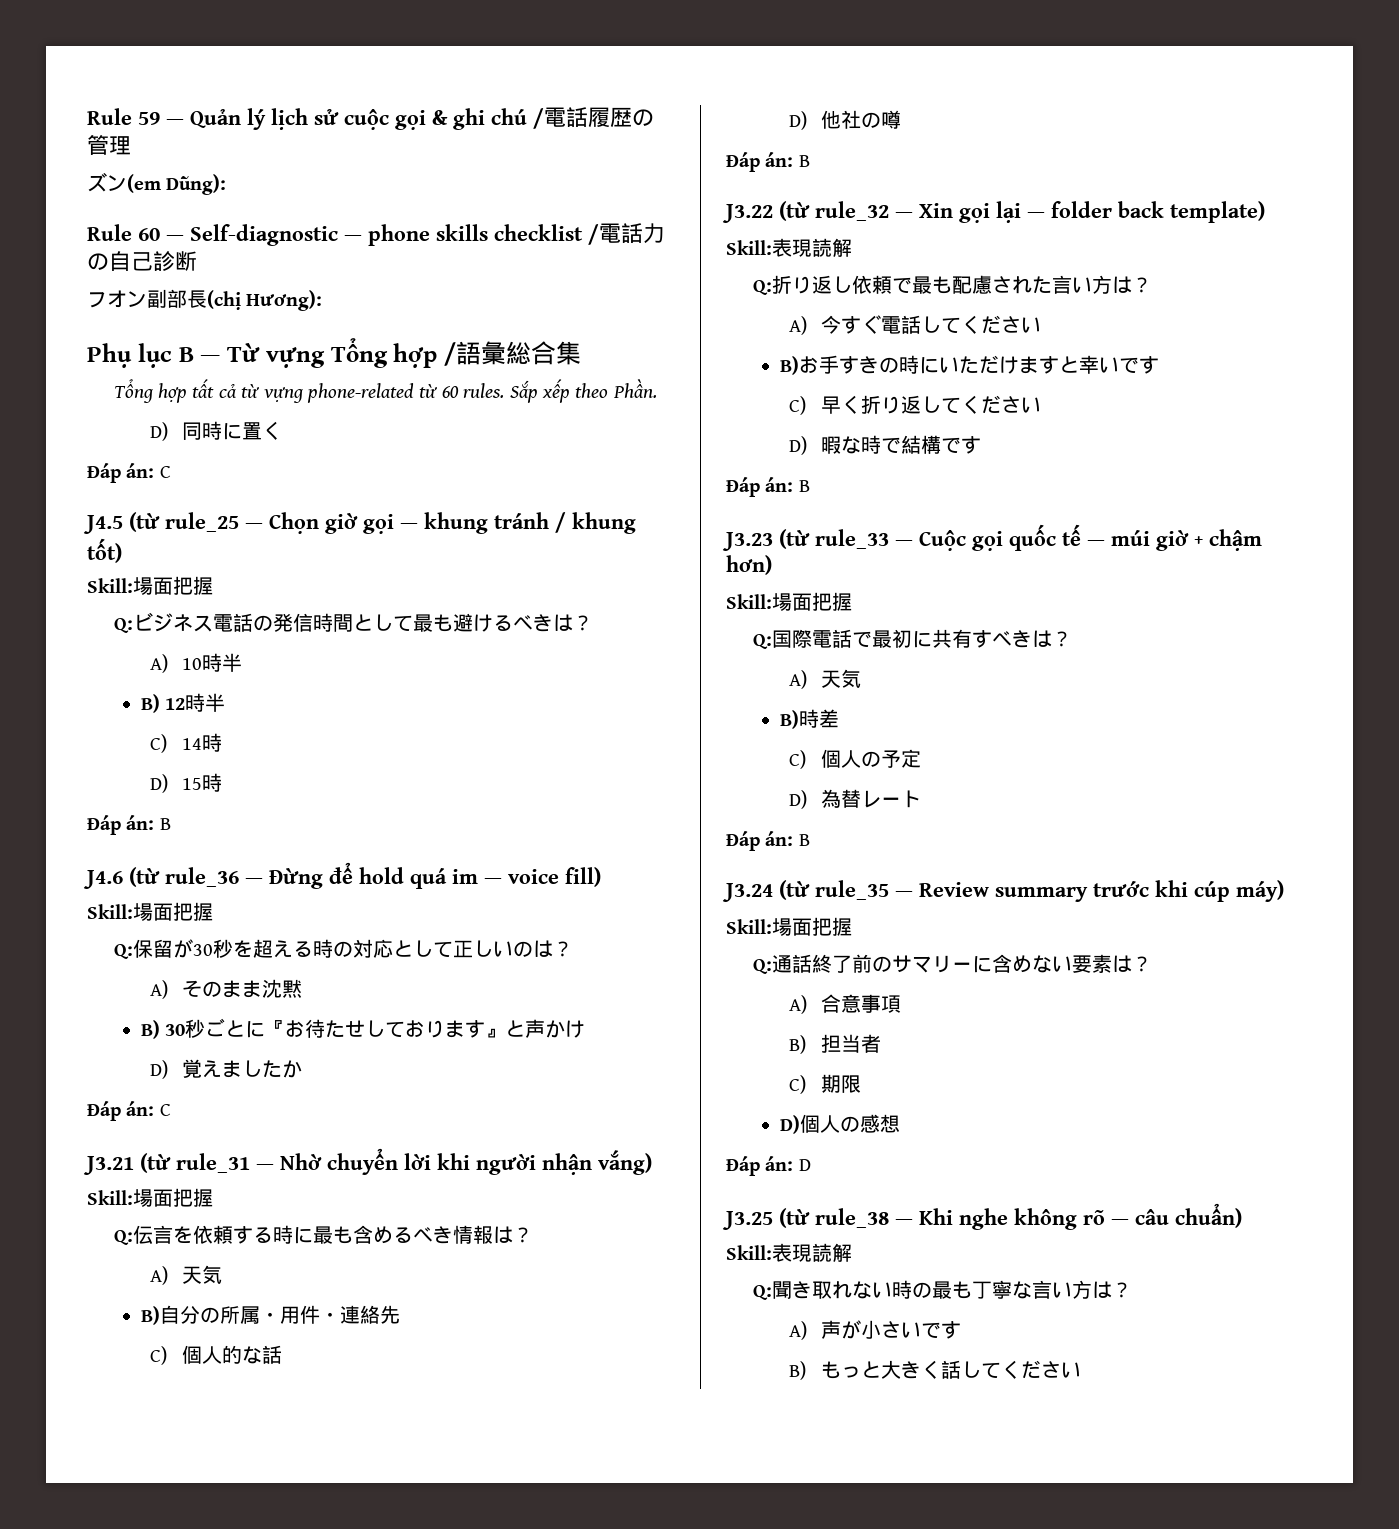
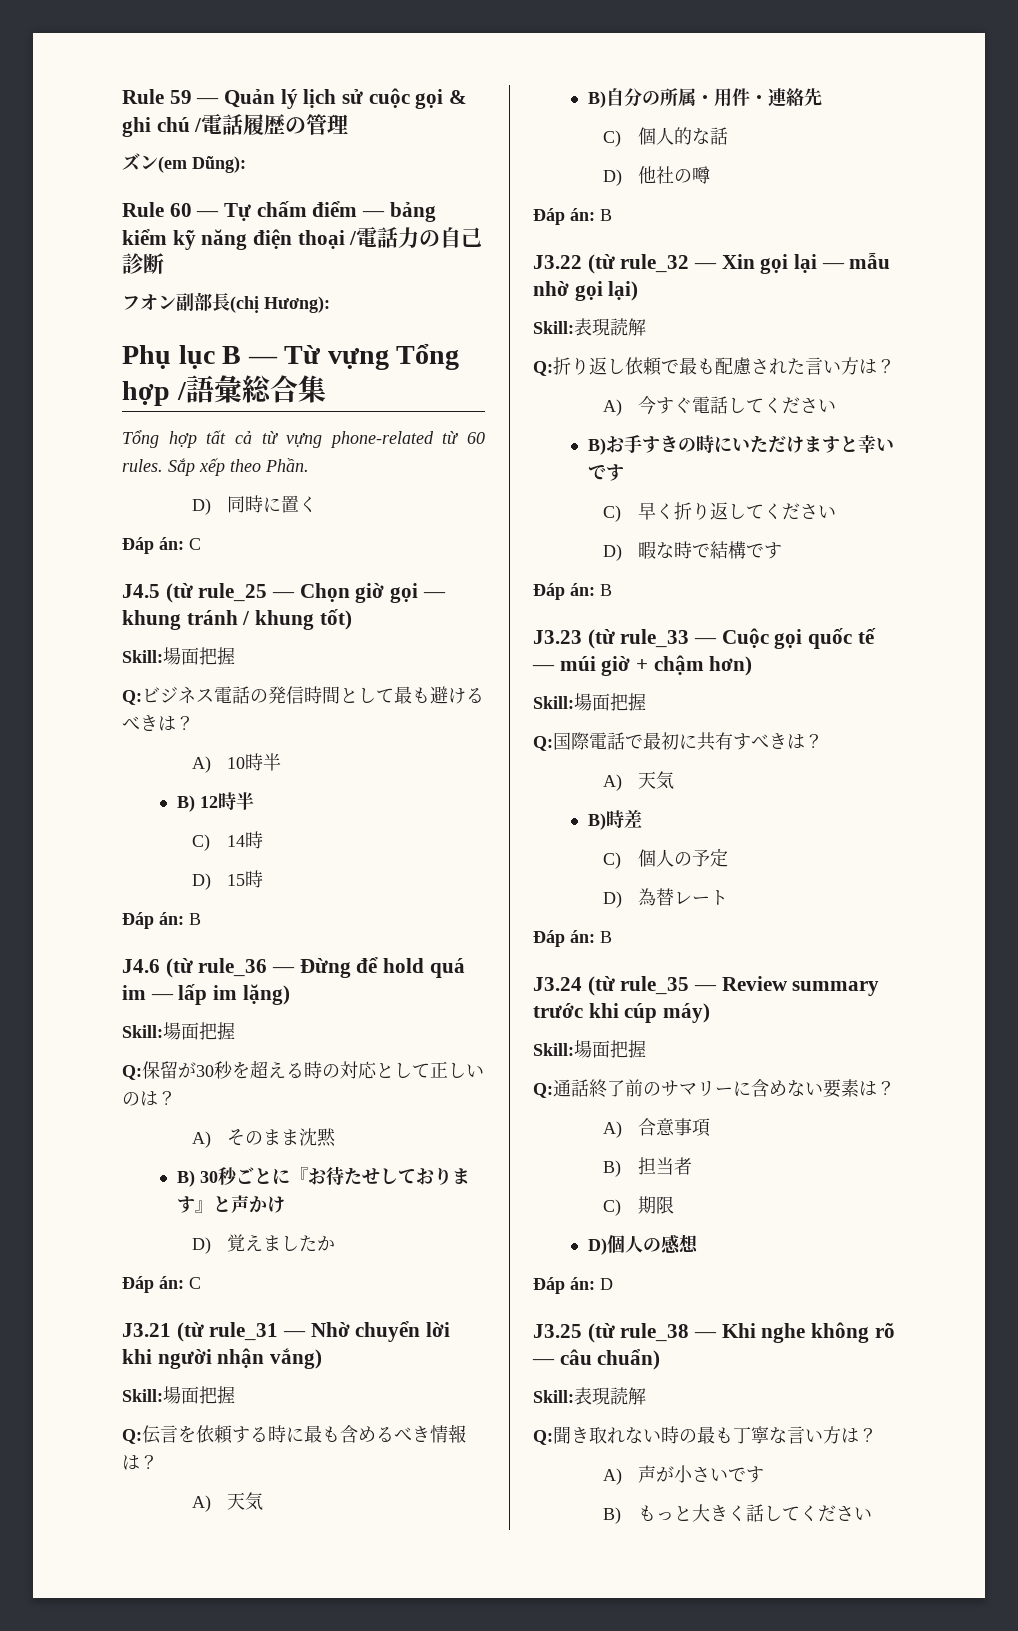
[190,224,583,246] Self-diagnostic — phone skills checklist -> [224,201,436,222] [122,229,345,250] Tự chấm điểm — bảng kiểm kỹ năng điện thoại
[508,867,601,887] voice fill) -> [178,984,290,1005] lấp im lặng)
[1051,201,1265,223] folder back template) -> [849,252,891,269] [533,281,639,301] mẫu nhờ gọi lại)

